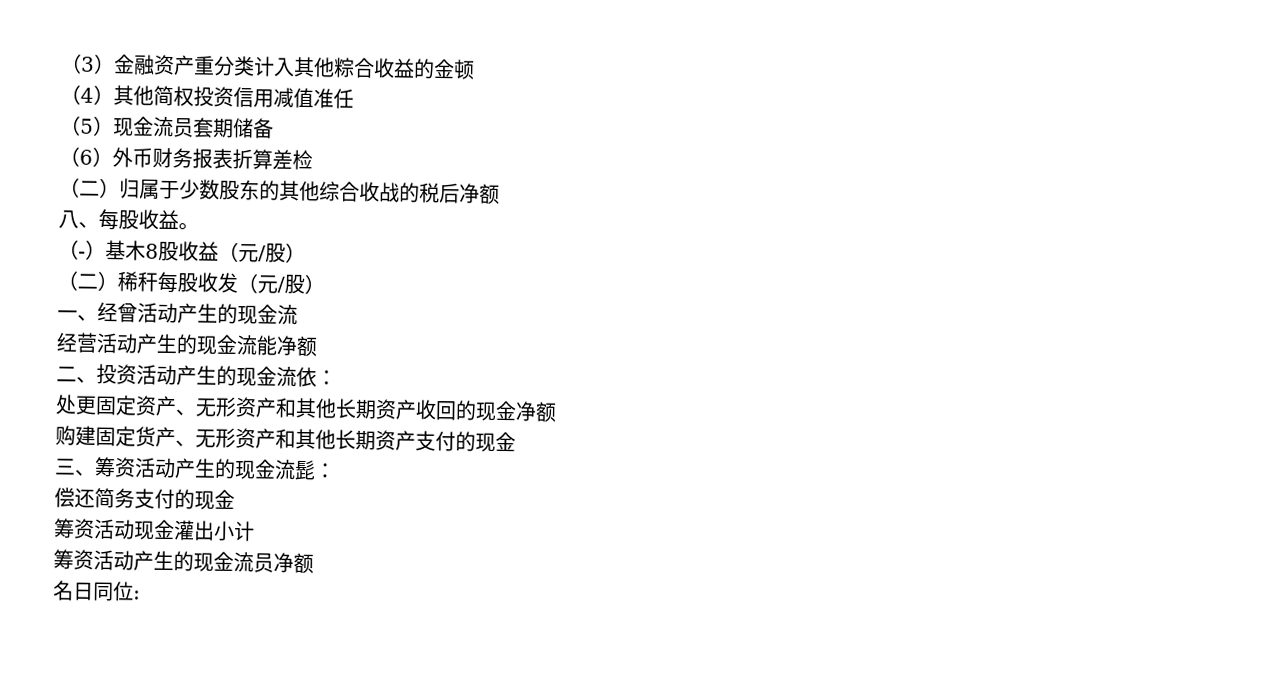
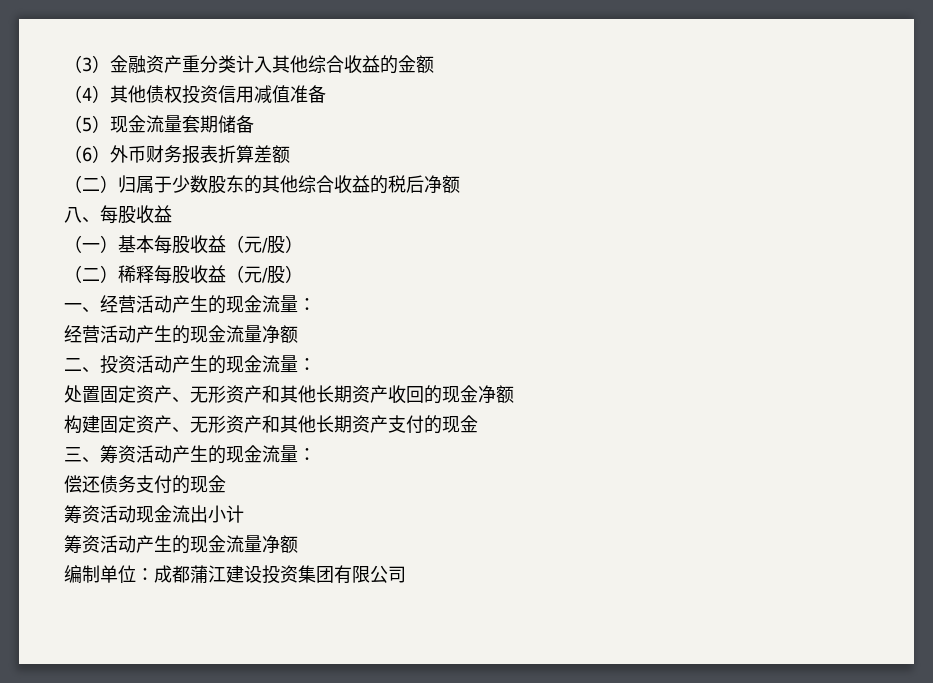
[333,57,355,78] 粽 -> [308,55,326,74] 综
[453,59,475,80] 顿 -> [416,55,434,73] 额
[153,85,174,107] 简 -> [146,85,164,103] 债
[333,88,354,109] 任 -> [308,85,326,103] 备
[173,118,194,138] 员 -> [164,115,182,133] 量
[292,149,313,171] 检 -> [272,145,290,163] 额
[379,182,400,203] 战 -> [352,175,370,193] 益
[178,222,199,231] [58,239,159,261] 。 // （-）基木8 -> [64,235,172,254] // （一）基本每
[137,271,238,294] 秆每股收发 -> [136,265,226,284] 释每股收益
[117,302,298,325] [56,332,278,356] 曾活动产生的现金流 // 经营活动产生的现金流能 -> [118,295,316,314] [64,325,262,344] 营活动产生的现金流量： // 经营活动产生的现金流量
[296,366,317,388] 依 -> [280,355,298,373] 量
[75,395,97,415] 更 -> [82,386,100,403] 置
[55,425,156,447] 购建固定货 -> [64,415,154,434] 构建固定资
[294,459,316,481] 髭 -> [280,445,298,463] 量
[94,487,115,509] 简 -> [100,475,118,493] 债
[173,520,195,541] 灌 -> [172,505,190,523] 流
[253,552,314,574] [53,580,141,602] 员净额 // 名日同位: -> [244,535,298,554] [64,565,406,584] 量净额 // 编制单位：成都蒲江建设投资集团有限公司

